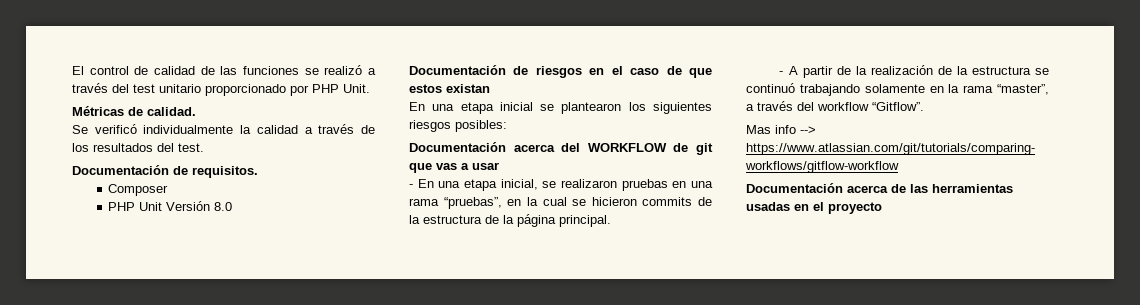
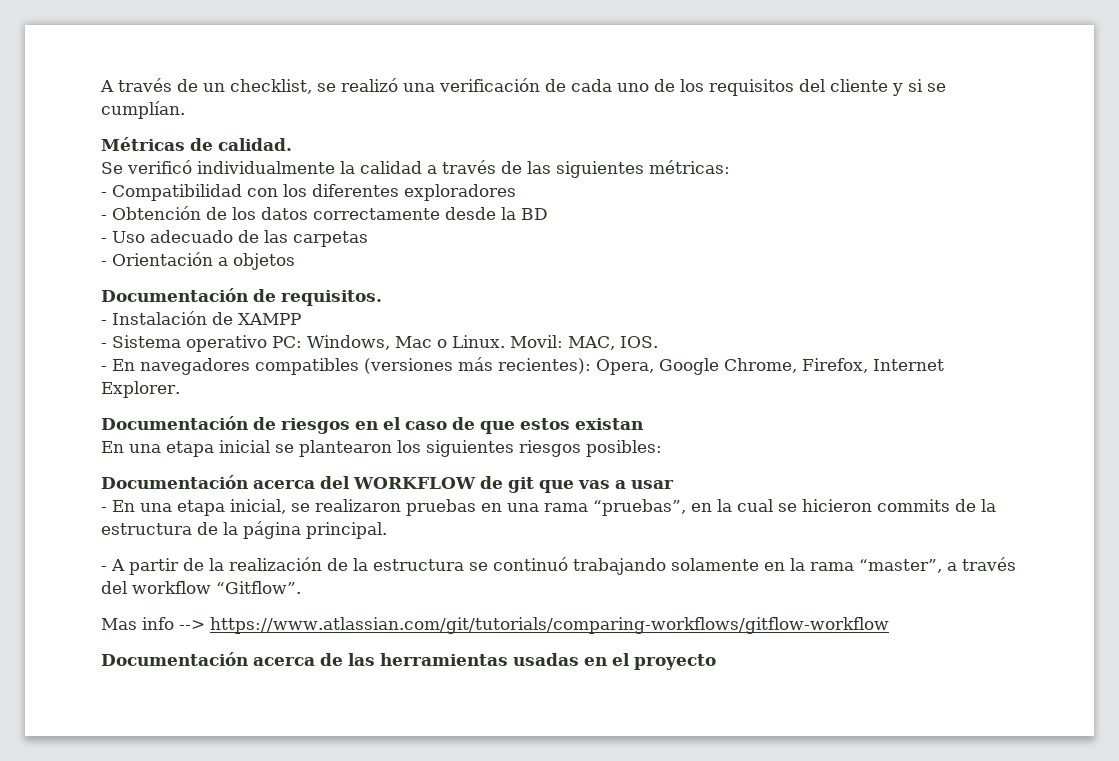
[72,65,376,75] [72,83,370,96] El control de calidad de las funciones se realizó a través del test unitario proporcionado por PHP Unit. -> [100,78,946,96] [101,101,185,119] A través de un checklist, se realizó una verificación de cada uno de los requisitos del cliente y si se cumplían.
[72,143,204,152] [72,165,258,178] [108,184,169,196] [108,201,233,211] los resultados del test. // Documentación de requisitos. // Composer // PHP Unit Versión 8.0 -> [527,160,730,178] [101,184,516,201] [101,206,548,220] [101,230,368,247] [101,252,295,270] [101,288,382,306] [101,311,301,325] [101,335,658,352] [101,357,944,375] [101,381,180,398] las siguientes métricas: // - Compatibilidad con los diferentes exploradores // - Obtención de los datos correctamente desde la BD // - Uso adecuado de las carpetas // - Orientación a objetos // Documentación de requisitos. // - Instalación de XAMPP // - Sistema operativo PC: Windows, Mac o Linux. Movil: MAC, IOS. // - En navegadores compatibles (versiones más recientes): Opera, Google Chrome, Firefox, Internet Explorer.

